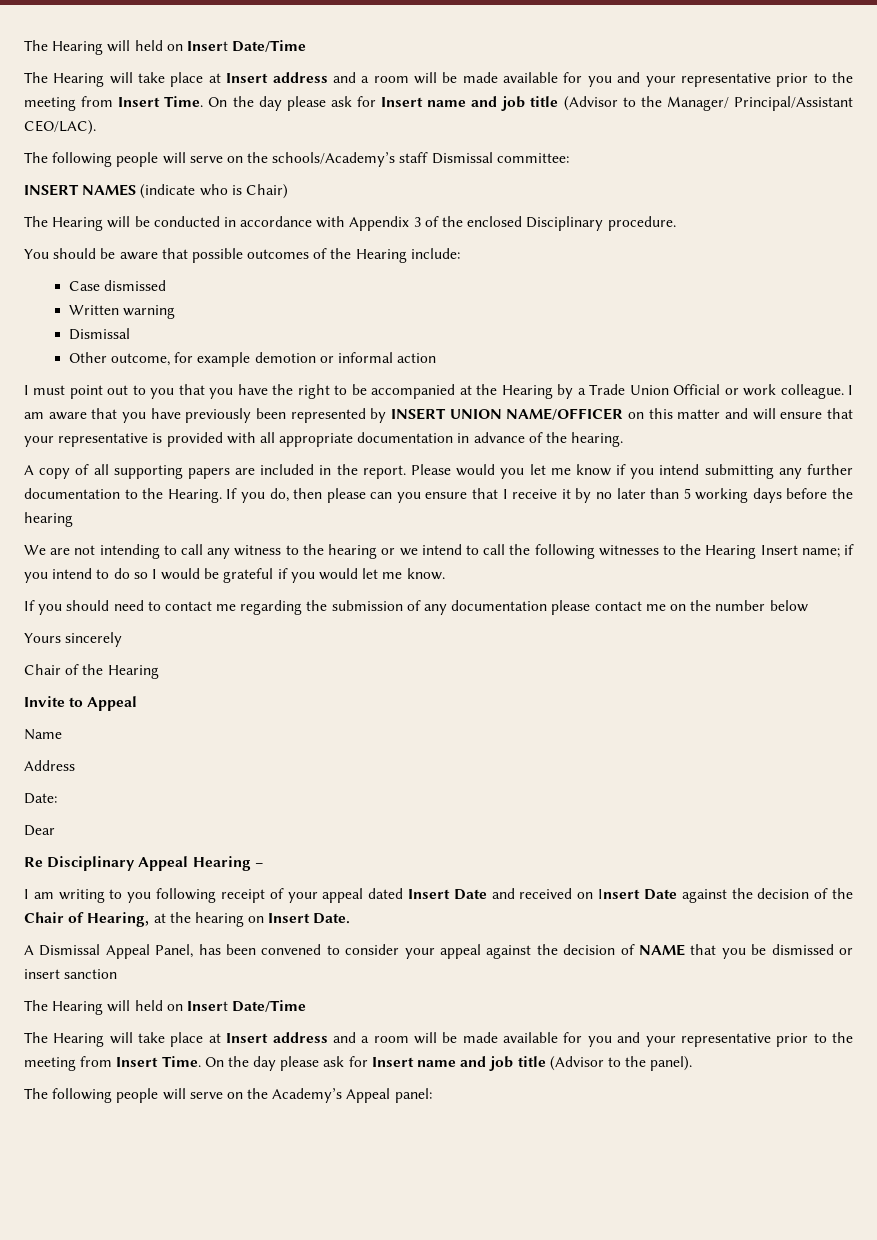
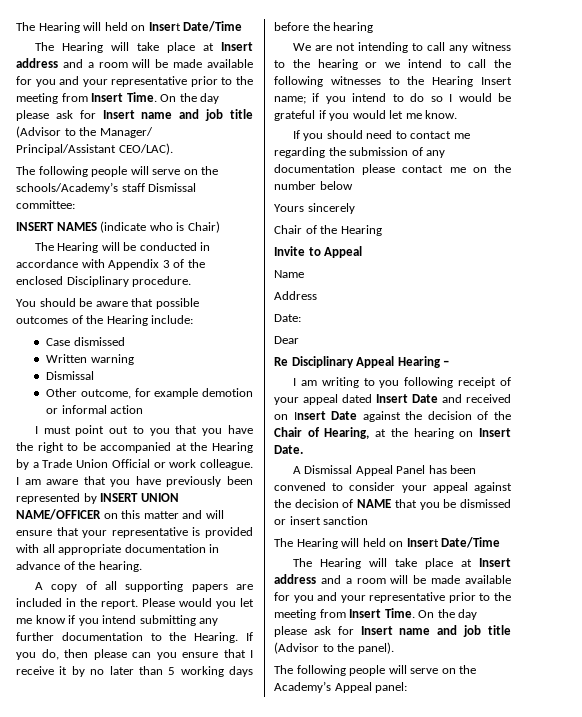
[155,944,194,958] Panel, -> [396,465,426,474] Panel

